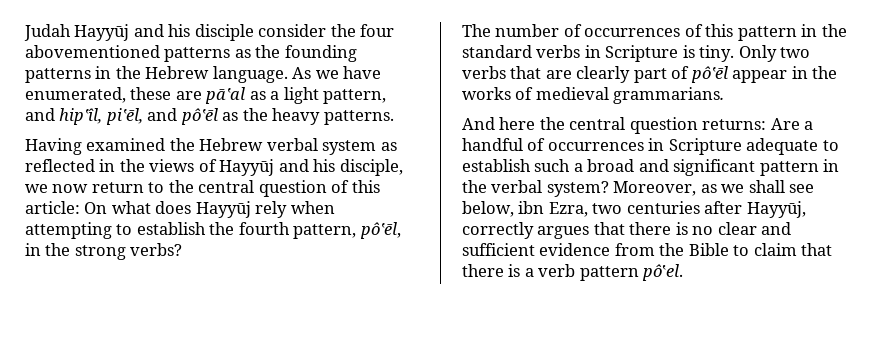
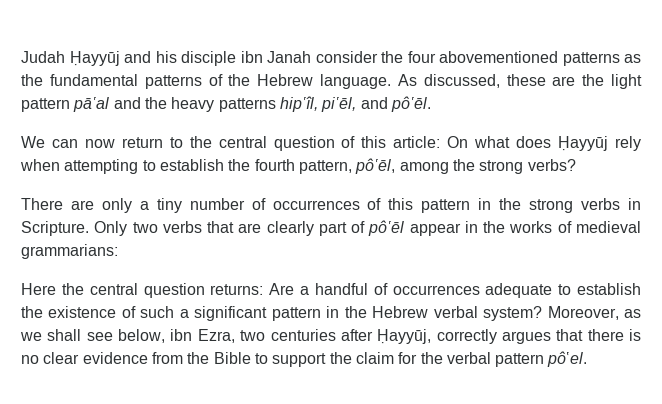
[74,24,130,41] Hayyūj -> [69,51,120,66] Ḥayyūj
(254, 32) none -> [240,51,311,63] ibn Janah
[284,45,357,62] [25,66,112,83] founding patterns in -> [49,74,223,89] fundamental patterns of
[315,66,382,79] [25,87,387,104] [25,108,394,125] [25,138,397,155] [25,159,403,176] [25,184,48,193] we have enumerated, these are pā‛al as a light pattern, and hip‛îl, pi‛ēl, and pô‛ēl as the heavy patterns. // Having examined the Hebrew verbal system as reflected in the views of Hayyūj and his disciple, we -> [423,74,643,89] [21,96,431,112] [21,136,78,148] discussed, these are the light pattern pā‛al and the heavy patterns hip‛îl, pi‛ēl, and pô‛ēl. // We can
[195,201,251,218] Hayyūj -> [558,136,609,151] Ḥayyūj
[25,243,41,256] in -> [399,162,449,174] among
[462,24,491,37] The -> [21,198,182,213] There are only a tiny
[462,45,532,58] standard -> [529,199,574,213] strong
[605,45,735,62] Scripture is tiny. -> [21,221,89,236] Scripture.
[613,87,725,104] [462,117,536,130] grammarians. // And here -> [21,244,118,259] [21,283,56,295] grammarians: // Here
[648,138,742,155] in Scripture -> (480, 290) none
[534,159,669,172] such a broad and -> [21,306,189,318] the existence of such a
(487, 186) none -> [372,306,429,318] Hebrew
[746,201,806,218] Hayyūj, -> [377,329,432,344] Ḥayyūj,
[761,222,792,235] [462,243,535,256] and sufficient -> (80, 358) none
[753,243,833,256] [462,264,576,277] claim that there is a verb -> [272,352,491,367] support the claim for the verbal

